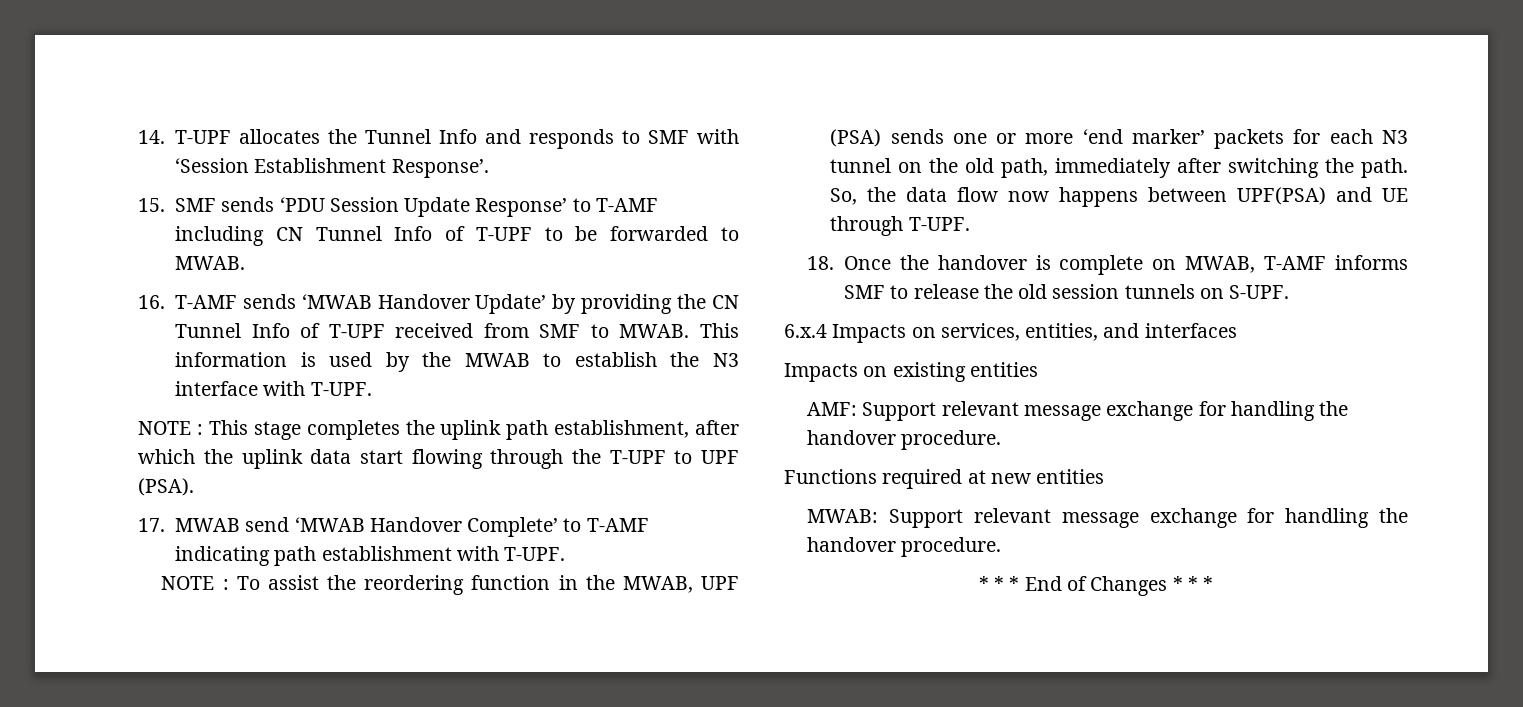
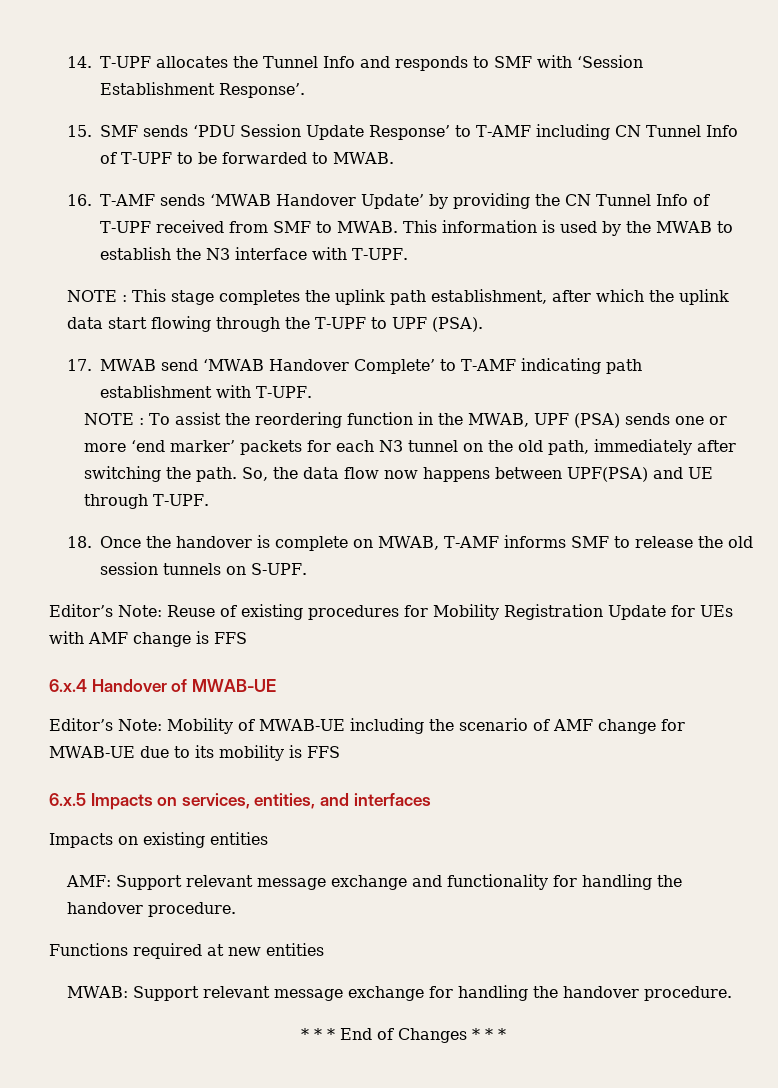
[784,324,827,338] 6.x.4 -> [49,604,733,620] [49,631,247,647] [49,679,276,692] [49,718,685,734] [49,745,340,761] [49,793,86,806] Editor’s Note: Reuse of existing procedures for Mobility Registration Update for UEs with AMF change is FFS // 6.x.4 Handover of MWAB-UE // Editor’s Note: Mobility of MWAB-UE including the scenario of AMF change for MWAB-UE due to its mobility is FFS // 6.x.5
(1194, 411) none -> [411,874,548,890] and functionality

